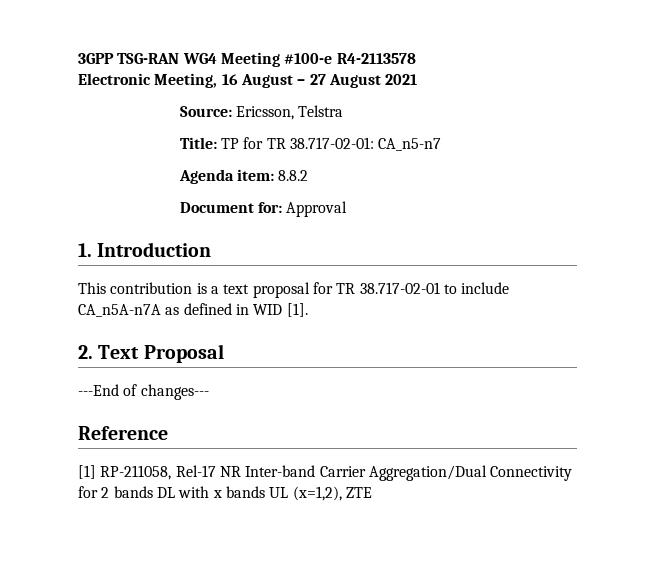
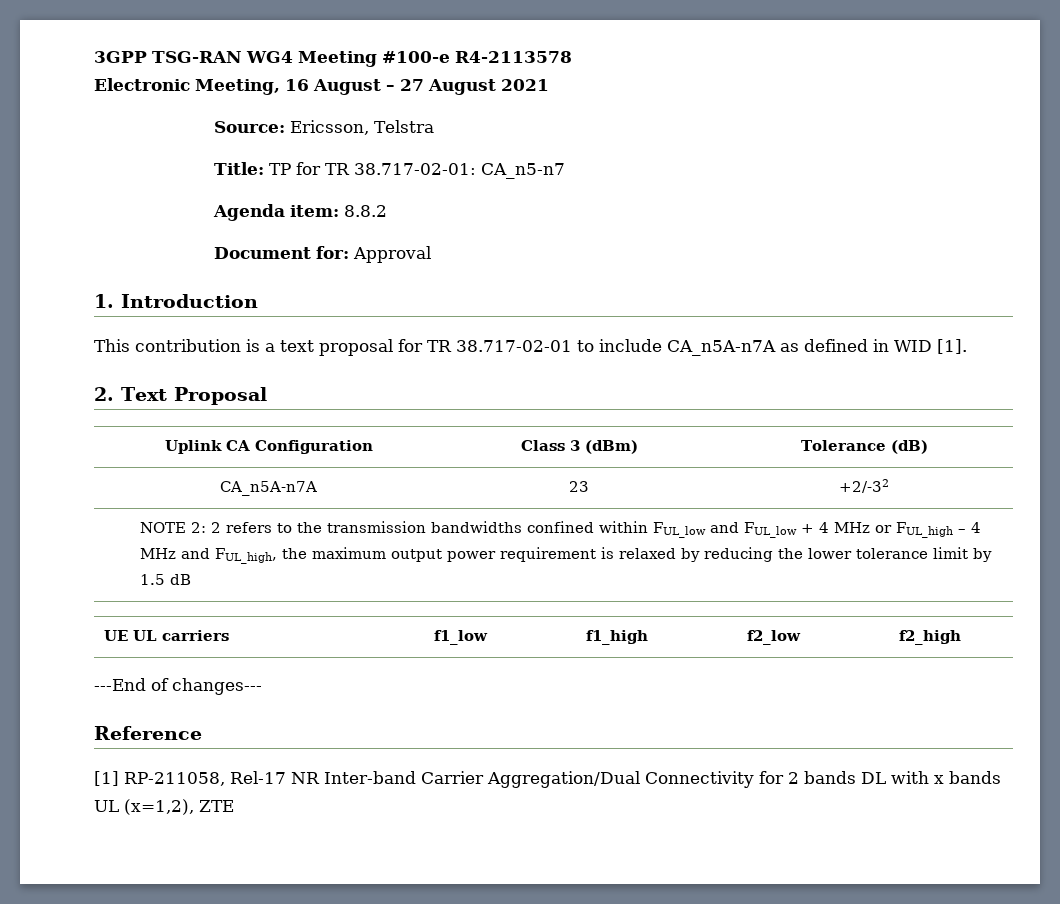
(224, 353) none -> [164,440,373,454] [520,440,638,454] [800,440,928,454] [220,481,317,496] [569,481,589,492] [839,479,890,493] [140,521,982,538] [140,547,993,564] [140,574,192,585] [103,630,229,641] [433,630,488,645] [585,630,648,645] [746,630,801,645] [898,630,961,645] // Uplink CA Configuration | Class 3 (dBm) | Tolerance (dB) // CA_n5A-n7A | 23 | +2/-32 // NOTE 2: 2 refers to the transmission bandwidths confined within FUL_low and FUL_low + 4 MHz or FUL_high – 4 MHz and FUL_high, the maximum output power requirement is relaxed by reducing the lower tolerance limit by 1.5 dB // UE UL carriers | f1_low | f1_high | f2_low | f2_high

